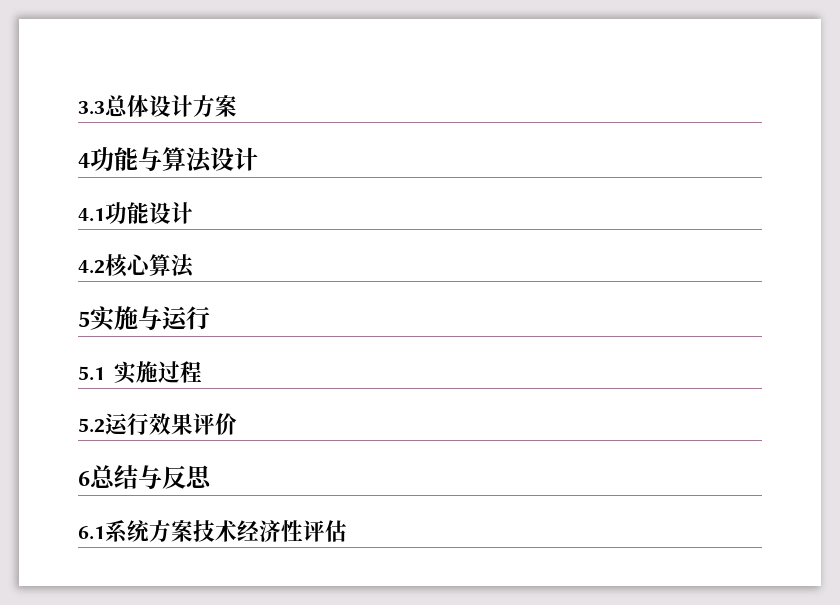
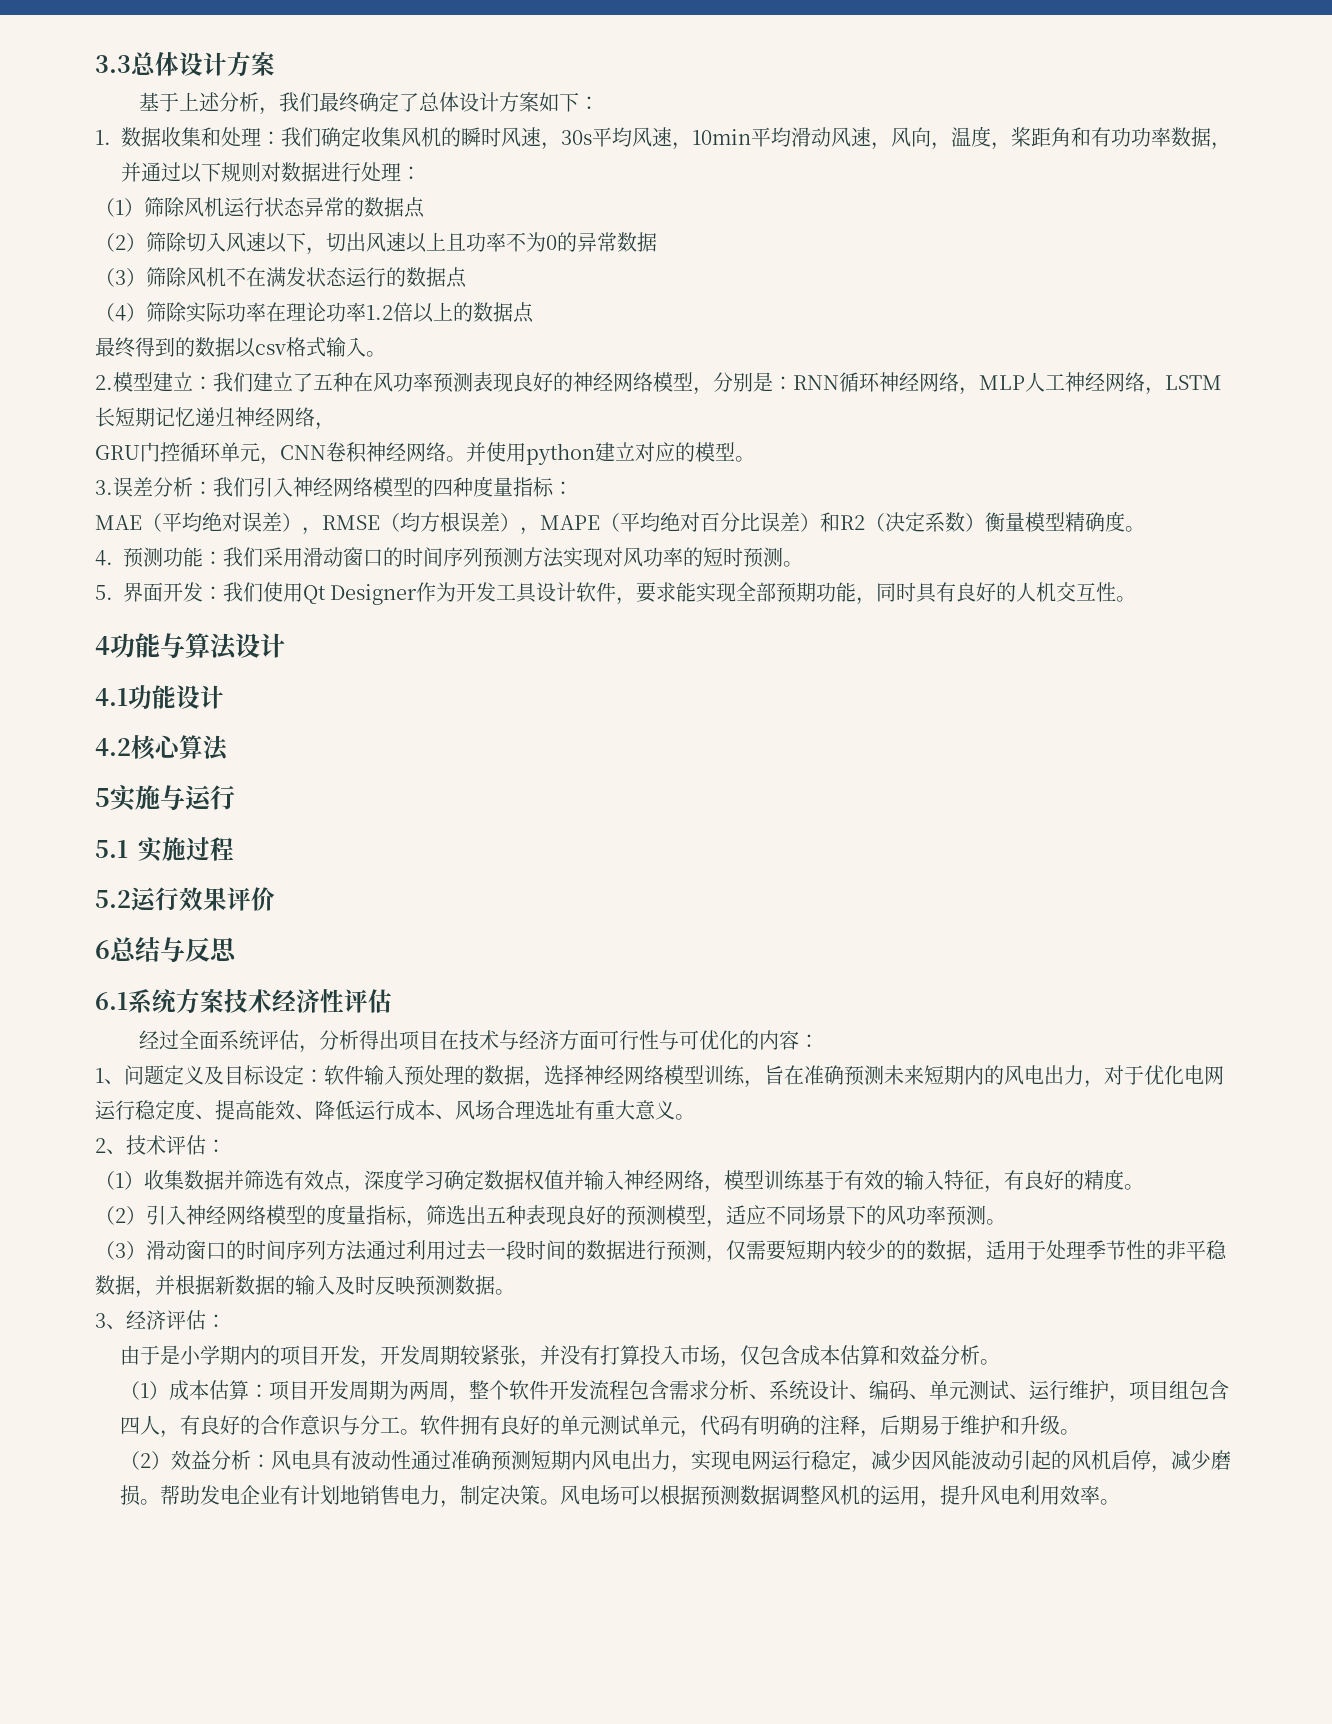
(237, 106) none -> [139,92,600,115] [95,126,1231,150] [121,162,421,183] [95,197,425,218] [95,232,657,255] [95,267,467,288] [95,302,534,323] [95,337,386,358] [95,372,1222,395] [95,407,335,430] [95,442,755,465] [95,476,573,497] [95,511,1145,535] [95,547,803,568] [95,582,1137,605] // 基于上述分析，我们最终确定了总体设计方案如下： // 1.数据收集和处理：我们确定收集风机的瞬时风速，30s平均风速，10min平均滑动风速，风向，温度，桨距角和有功功率数据，并通过以下规则对数据进行处理： // （1）筛除风机运行状态异常的数据点 // （2）筛除切入风速以下，切出风速以上且功率不为0的异常数据 // （3）筛除风机不在满发状态运行的数据点 // （4）筛除实际功率在理论功率1.2倍以上的数据点 // 最终得到的数据以csv格式输入。 // 2.模型建立：我们建立了五种在风功率预测表现良好的神经网络模型，分别是：RNN循环神经网络，MLP人工神经网络，LSTM长短期记忆递归神经网络， // GRU门控循环单元，CNN卷积神经网络。并使用python建立对应的模型。 // 3.误差分析：我们引入神经网络模型的四种度量指标： // MAE（平均绝对误差），RMSE（均方根误差），MAPE（平均绝对百分比误差）和R2（决定系数）衡量模型精确度。 // 4.预测功能：我们采用滑动窗口的时间序列预测方法实现对风功率的短时预测。 // 5.界面开发：我们使用Qt Designer作为开发工具设计软件，要求能实现全部预期功能，同时具有良好的人机交互性。
(347, 531) none -> [139,1030,820,1053] [95,1065,1224,1088] [95,1099,695,1121] [95,1135,226,1155] [95,1169,1144,1193] [95,1204,1006,1228] [95,1240,1227,1263] [95,1275,515,1298] [95,1310,226,1330] [119,1345,1000,1368] [119,1380,1229,1403] [119,1415,1080,1438] [119,1450,1231,1473] [119,1485,1120,1508] // 经过全面系统评估，分析得出项目在技术与经济方面可行性与可优化的内容： // 1、问题定义及目标设定：软件输入预处理的数据，选择神经网络模型训练，旨在准确预测未来短期内的风电出力，对于优化电网运行稳定度、提高能效、降低运行成本、风场合理选址有重大意义。 // 2、技术评估： // （1）收集数据并筛选有效点，深度学习确定数据权值并输入神经网络，模型训练基于有效的输入特征，有良好的精度。 // （2）引入神经网络模型的度量指标，筛选出五种表现良好的预测模型，适应不同场景下的风功率预测。 // （3）滑动窗口的时间序列方法通过利用过去一段时间的数据进行预测，仅需要短期内较少的的数据，适用于处理季节性的非平稳数据，并根据新数据的输入及时反映预测数据。 // 3、经济评估： // 由于是小学期内的项目开发，开发周期较紧张，并没有打算投入市场，仅包含成本估算和效益分析。 // （1）成本估算：项目开发周期为两周，整个软件开发流程包含需求分析、系统设计、编码、单元测试、运行维护，项目组包含四人，有良好的合作意识与分工。软件拥有良好的单元测试单元，代码有明确的注释，后期易于维护和升级。 // （2）效益分析：风电具有波动性通过准确预测短期内风电出力，实现电网运行稳定，减少因风能波动引起的风机启停，减少磨损。帮助发电企业有计划地销售电力，制定决策。风电场可以根据预测数据调整风机的运用，提升风电利用效率。

